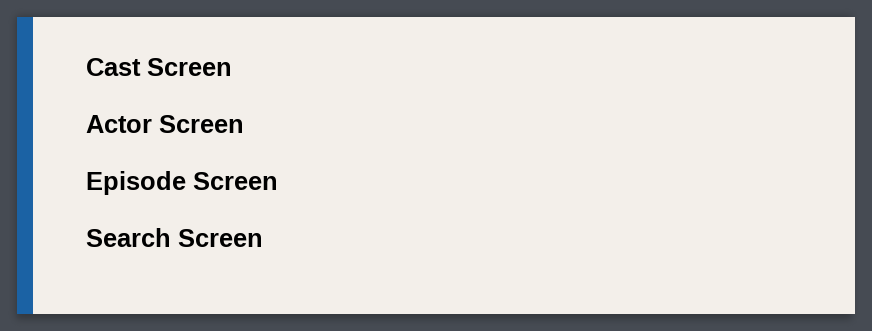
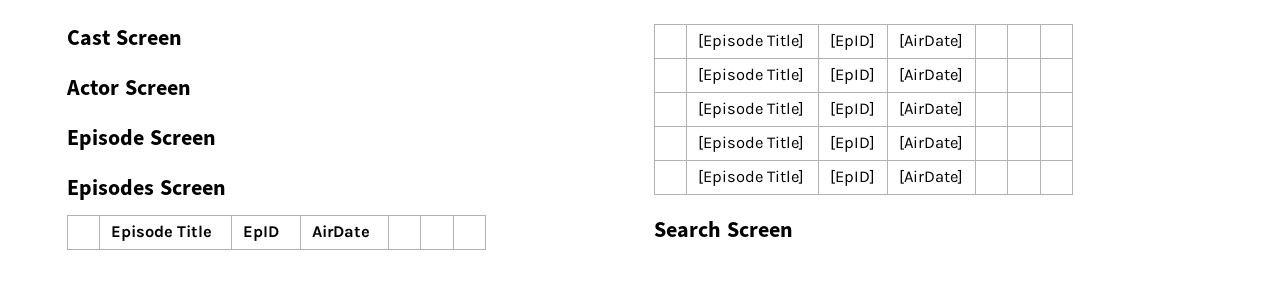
(278, 181) none -> [67,179,226,200] [110,225,213,241] [242,226,279,241] [311,225,370,238] [697,33,805,50] [829,33,875,50] [898,33,963,48] [697,67,805,84] [829,67,875,84] [898,67,963,82] [697,101,805,118] [829,101,875,118] [898,101,963,116] [697,135,805,152] [829,135,875,152] [898,135,963,150] [697,169,805,186] [829,169,875,186] [898,169,963,184] // Episodes Screen // | Episode Title | EpID | AirDate | | | // | [Episode Title] | [EpID] | [AirDate] | | | // | [Episode Title] | [EpID] | [AirDate] | | | // | [Episode Title] | [EpID] | [AirDate] | | | // | [Episode Title] | [EpID] | [AirDate] | | | // | [Episode Title] | [EpID] | [AirDate] | | |

